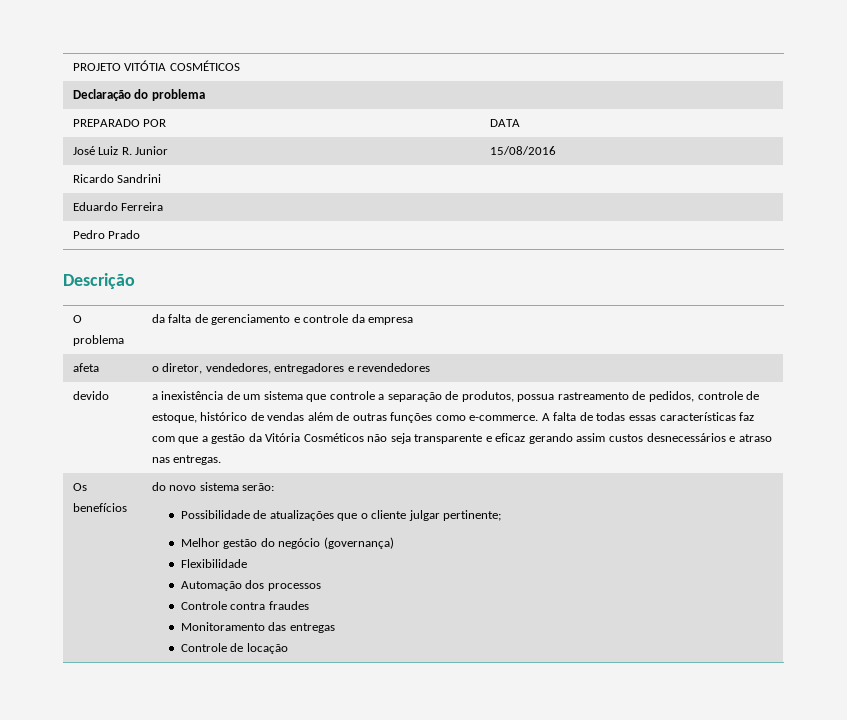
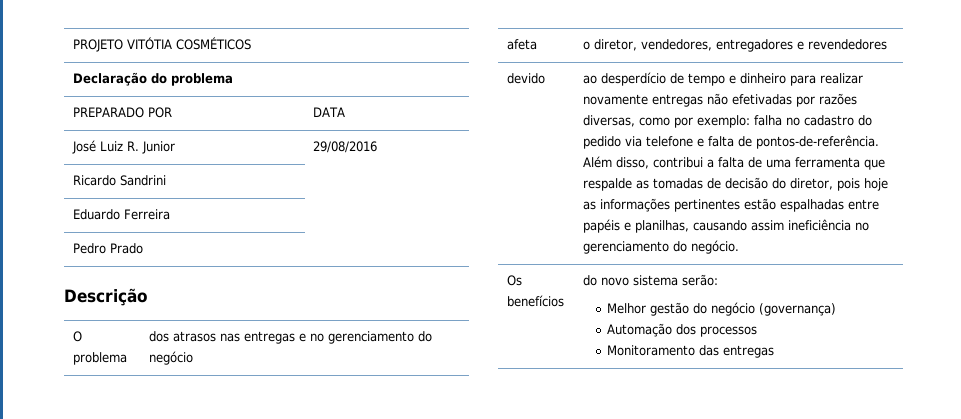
[489,146,556,155] 15/08/2016 -> [312,141,377,153] 29/08/2016
[151,314,414,325] da falta de gerenciamento e controle da empresa -> [148,331,432,344] [148,351,193,365] dos atrasos nas entregas e no gerenciamento do negócio
[151,391,760,402] [151,412,755,423] [151,433,772,444] [151,455,222,465] a inexistência de um sistema que controle a separação de produtos, possua rastreamento de pedidos, controle de estoque, histórico de vendas além de outras funções como e-commerce. A falta de todas essas características faz com que a gestão da Vitória Cosméticos não seja transparente e eficaz gerando assim custos desnecessários e atraso nas entregas. -> [582,72,863,86] [582,93,857,107] [582,115,872,128] [582,135,879,149] [582,156,885,170] [582,177,888,191] [582,198,879,212] [582,219,869,233] [582,240,739,254] ao desperdício de tempo e dinheiro para realizar novamente entregas não efetivadas por razões diversas, como por exemplo: falha no cadastro do pedido via telefone e falta de pontos-de-referência. Além disso, contribui a falta de uma ferramenta que respalde as tomadas de decisão do diretor, pois hoje as informações pertinentes estão espalhadas entre papéis e planilhas, causando assim ineficiência no gerenciamento do negócio.
[180,510,502,521] // Possibilidade de atualizações que o cliente julgar pertinente; -> (718, 280) none
[180,559,247,568] // Flexibilidade -> (836, 309) none
[180,601,309,610] // Controle contra fraudes -> (757, 331) none
[180,643,288,654] // Controle de locação -> (774, 351) none

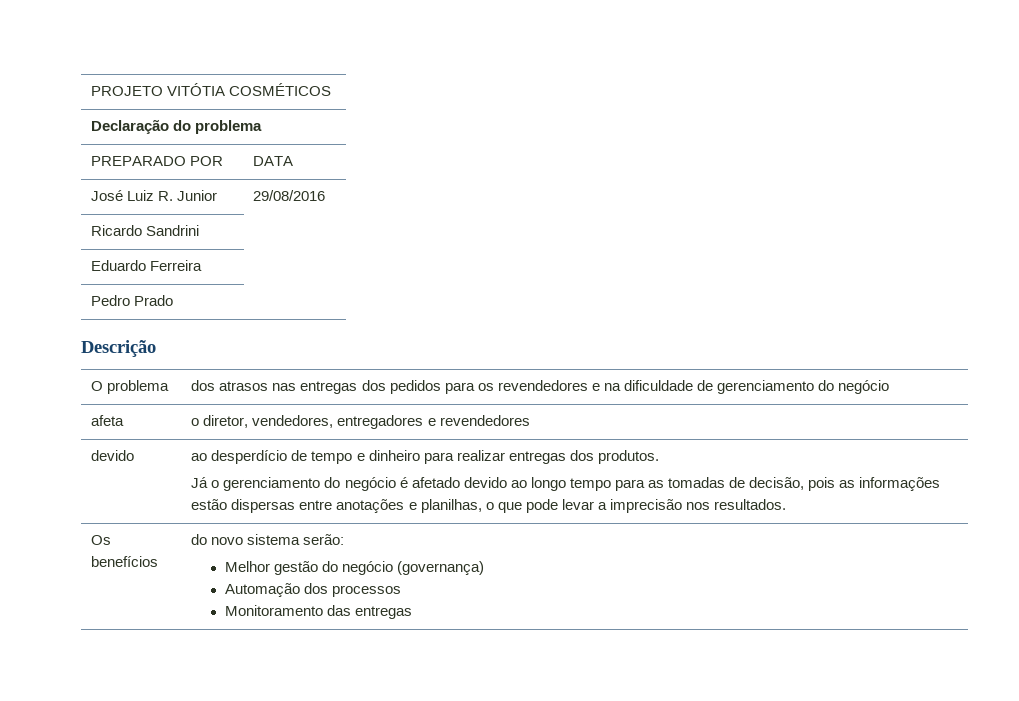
[298,333,324,342] e no -> [361,380,713,394] dos pedidos para os revendedores e na dificuldade de
[582,93,857,107] [582,115,872,128] [582,135,879,149] [582,156,885,170] [582,177,888,191] [582,198,879,212] [582,219,869,233] [582,240,739,254] novamente entregas não efetivadas por razões diversas, como por exemplo: falha no cadastro do pedido via telefone e falta de pontos-de-referência. Além disso, contribui a falta de uma ferramenta que respalde as tomadas de decisão do diretor, pois hoje as informações pertinentes estão espalhadas entre papéis e planilhas, causando assim ineficiência no gerenciamento do negócio. -> [508,450,659,464] [191,477,941,491] [191,499,786,513] entregas dos produtos. // Já o gerenciamento do negócio é afetado devido ao longo tempo para as tomadas de decisão, pois as informações estão dispersas entre anotações e planilhas, o que pode levar a imprecisão nos resultados.

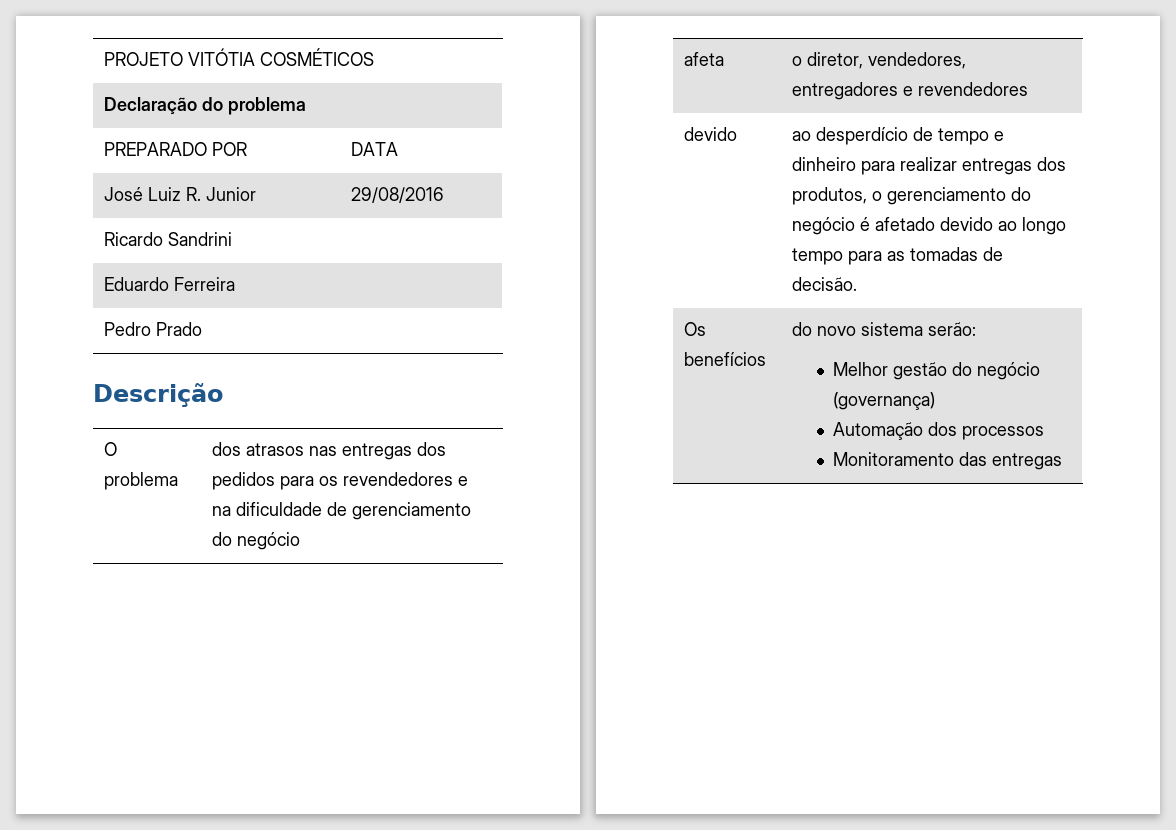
[597,450,659,464] [191,477,209,488] produtos. // Já -> [792,187,868,205] produtos,
[749,477,941,491] [191,499,786,513] decisão, pois as informações estão dispersas entre anotações e planilhas, o que pode levar a imprecisão nos resultados. -> [792,277,858,291] decisão.

